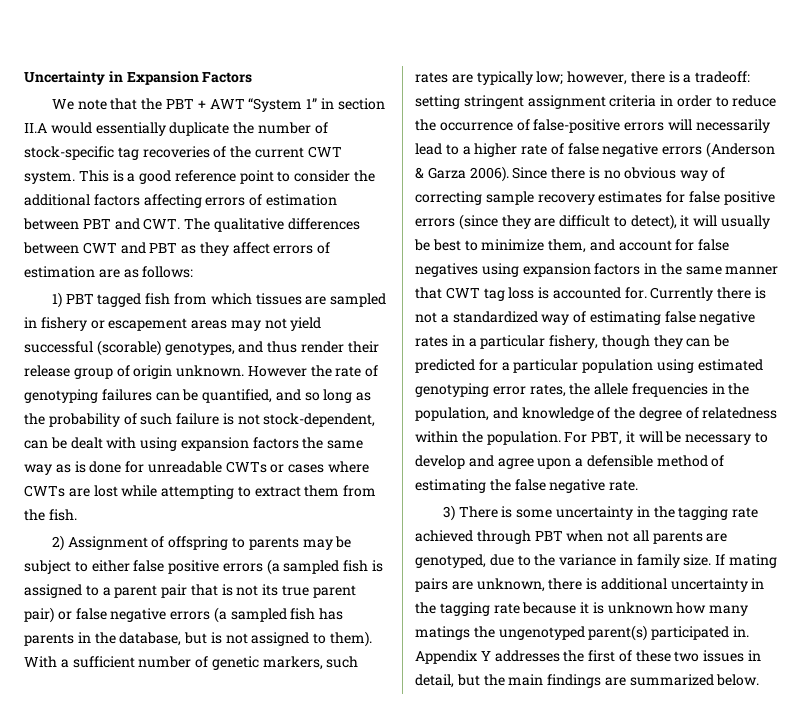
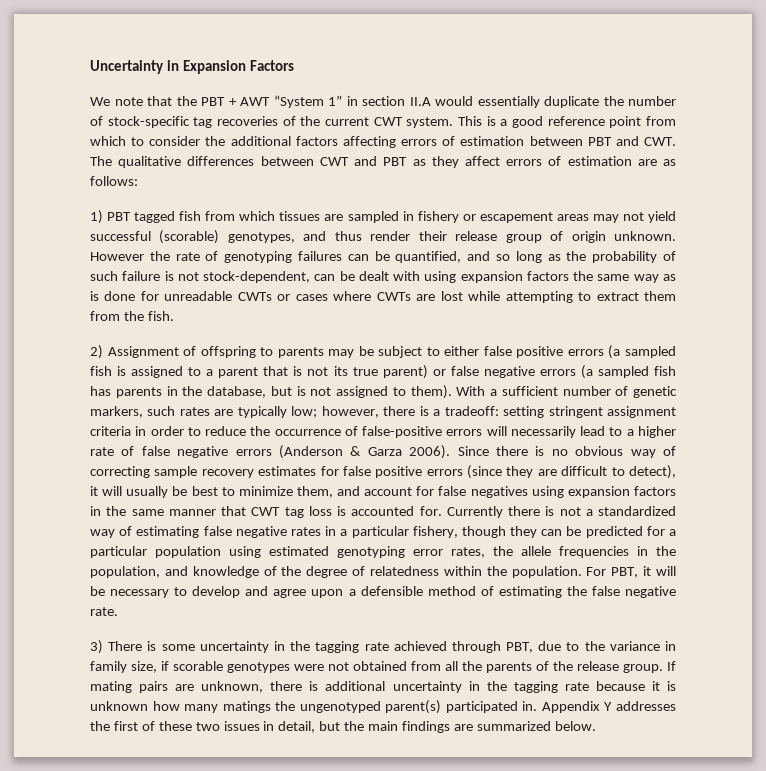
(274, 177) none -> [646,116,676,126] [90,136,126,146] from which
[161,584,188,598] pair -> (259, 372) none
[312,585,356,598] [24,607,54,623] parent pair) -> [382,365,428,379] parent)
[534,530,728,544] [415,554,486,568] PBT when not all parents are genotyped, -> [506,642,534,653] PBT,
[683,554,712,566] size. -> [131,661,663,673] size, if scorable genotypes were not obtained from all the parents of the release group.

